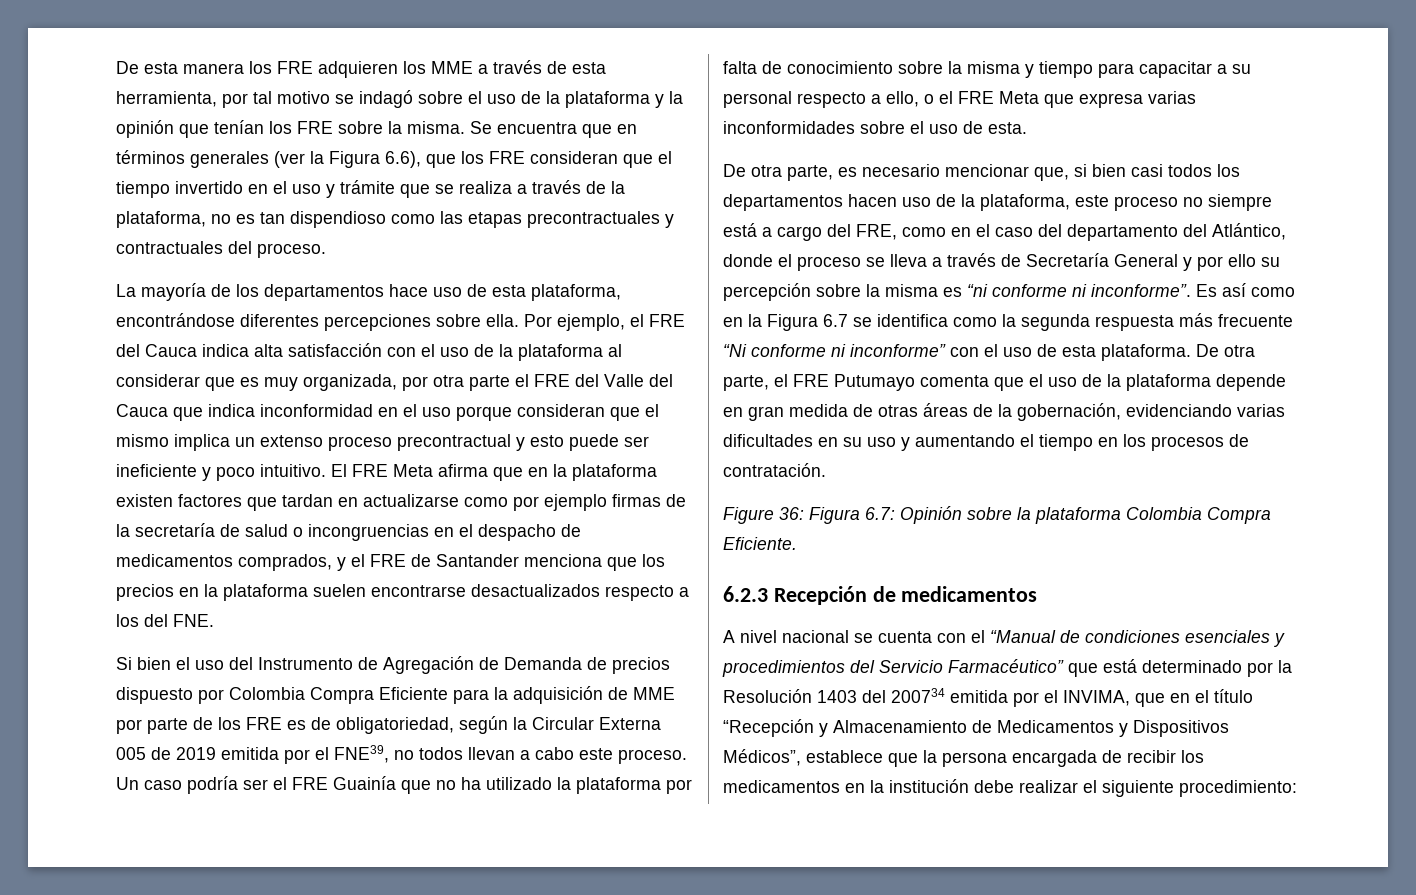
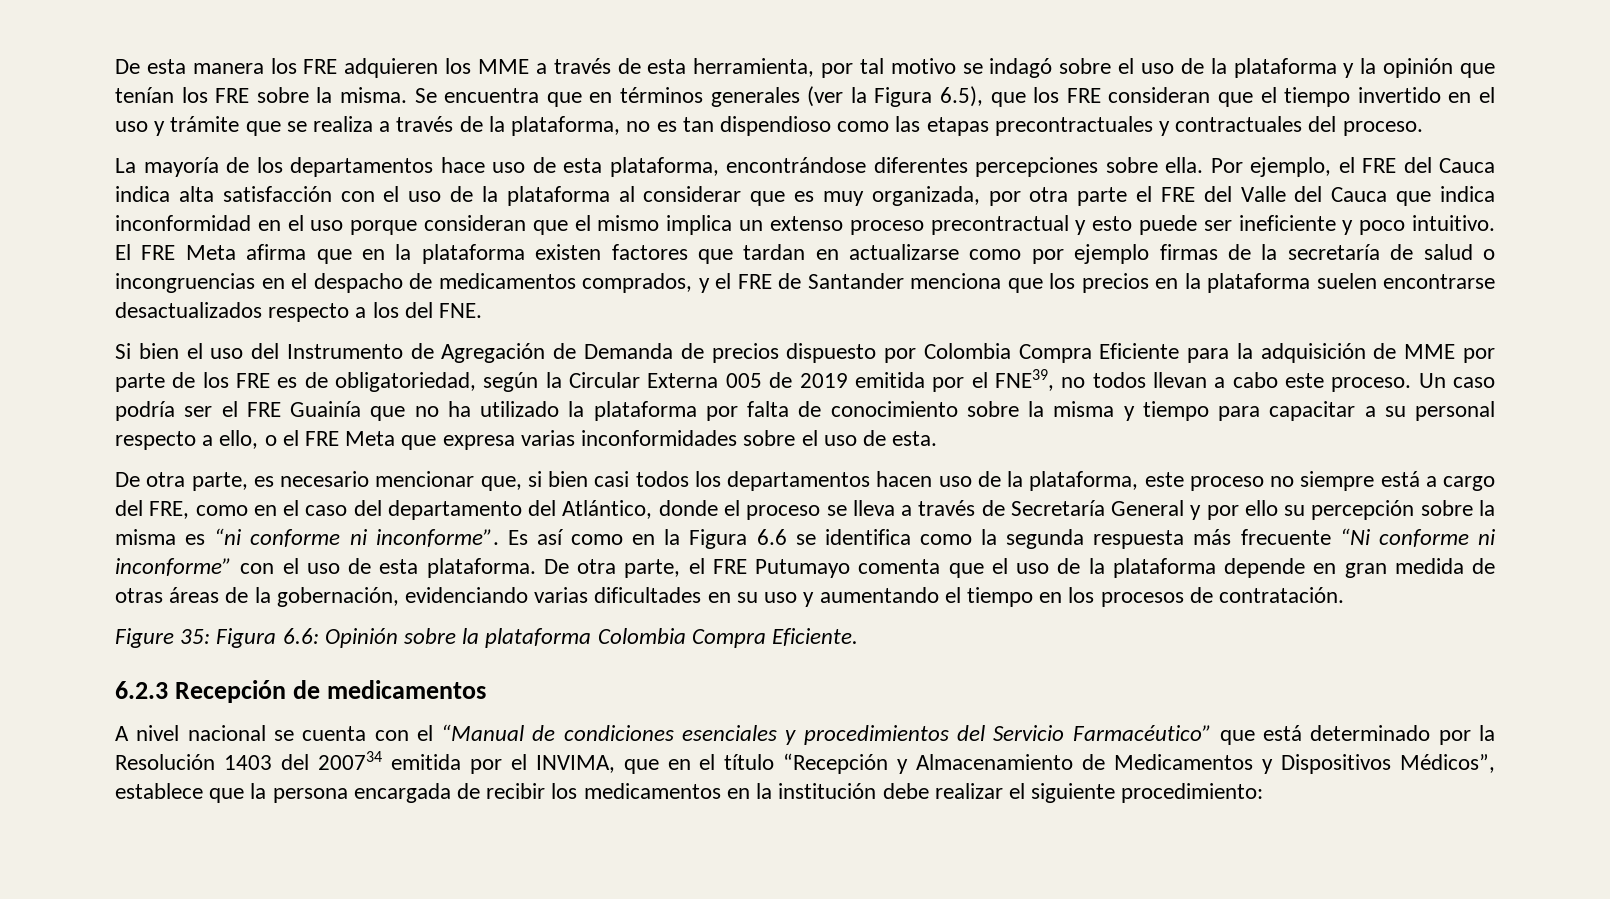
[385,151,421,168] 6.6), -> [940,86,984,107] 6.5),
[823,314,848,327] 6.7 -> [756,529,787,545] 6.6
[779,507,895,524] 36: Figura 6.7: -> [180,628,319,648] 35: Figura 6.6:

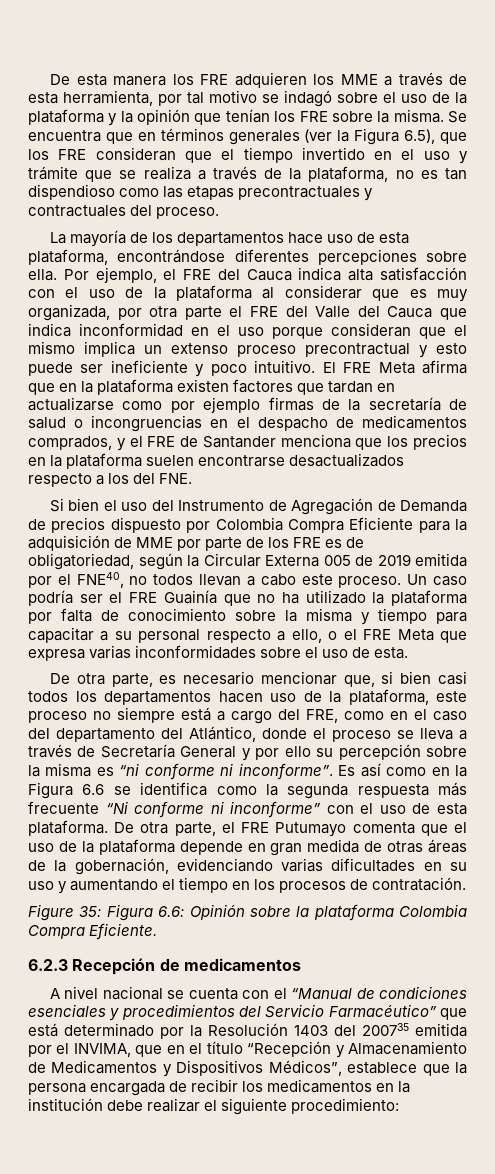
[994,369,1054,391] FNE39, -> [76,572,124,588] FNE40,
[317,751,382,770] 200734 -> [362,1023,409,1036] 200735

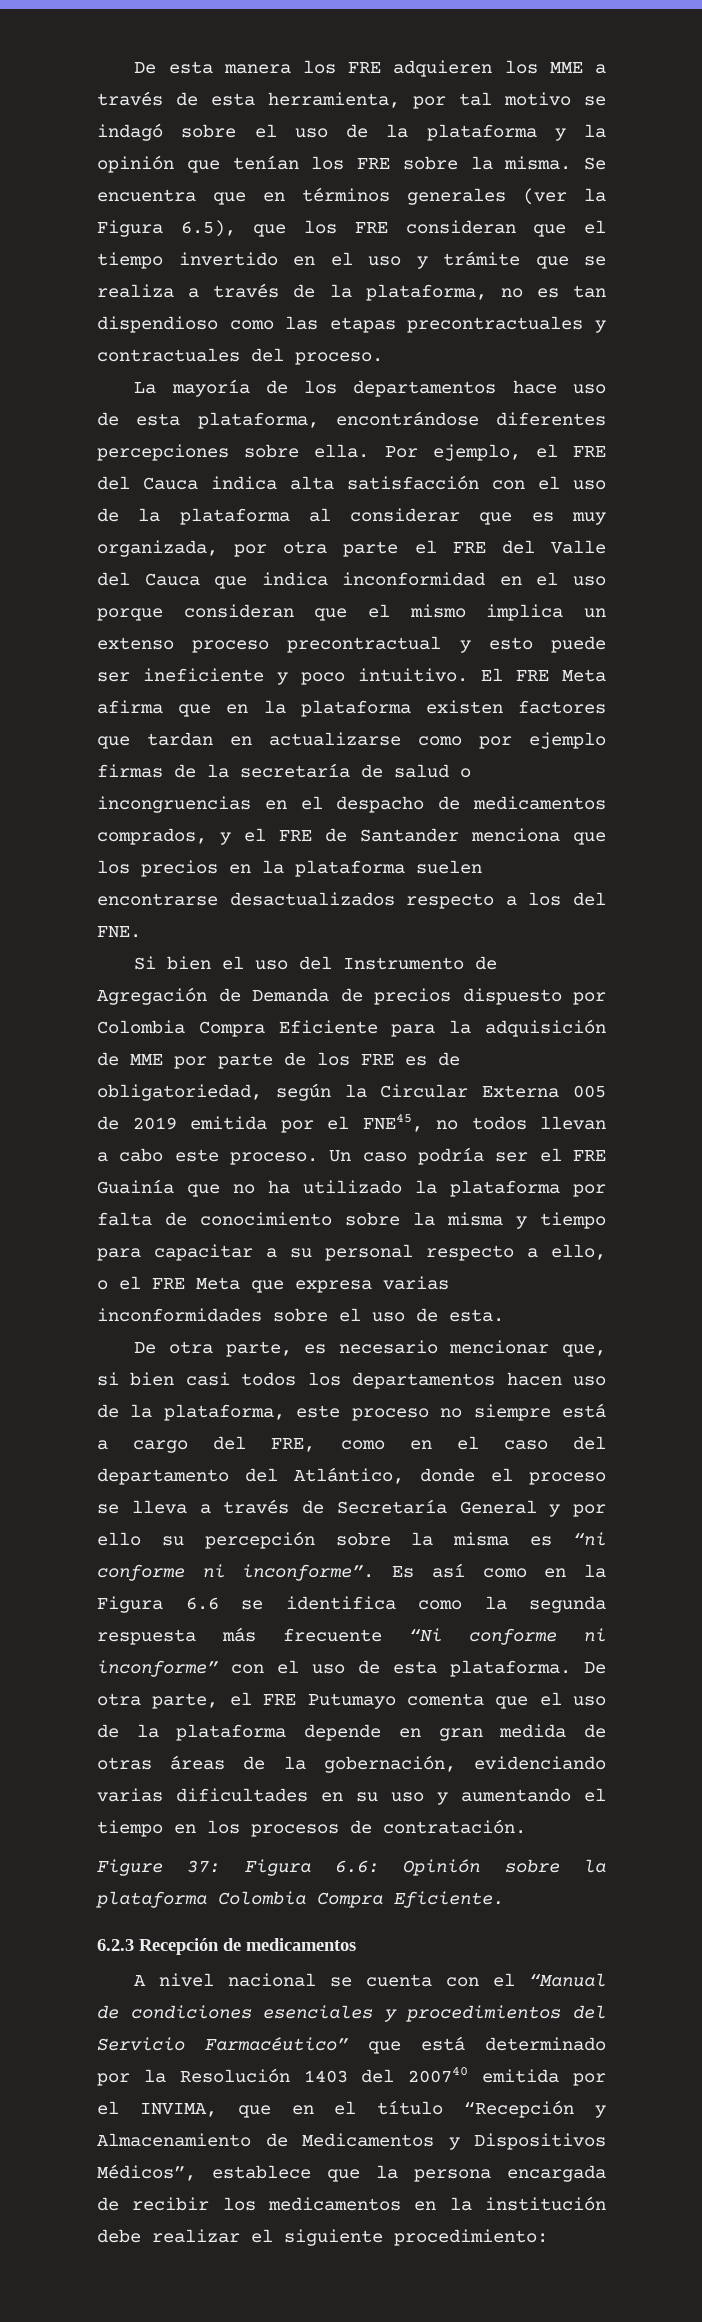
[76,572,124,588] FNE40, -> [362,1114,423,1132] FNE45,
[79,906,102,917] 35: -> [187,1860,221,1873] 37:
[362,1023,409,1036] 200735 -> [408,2067,469,2083] 200740

